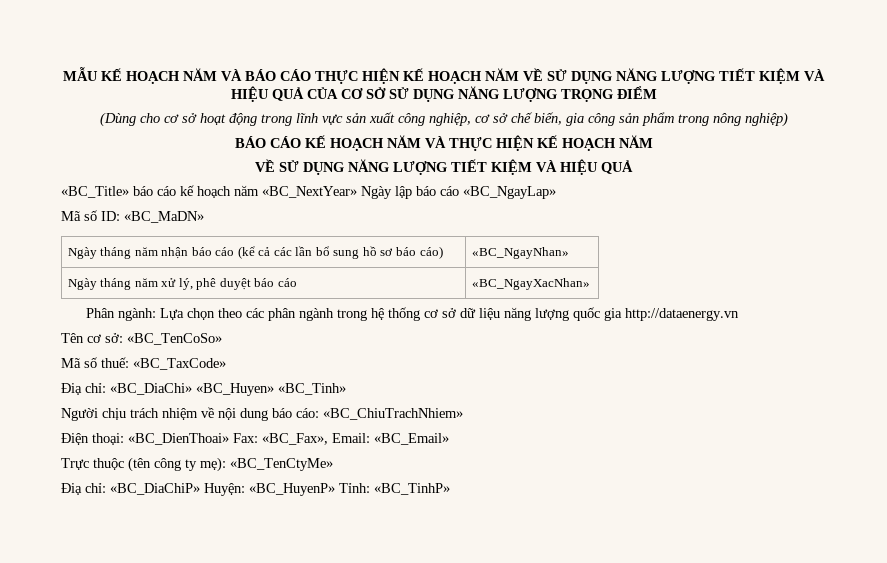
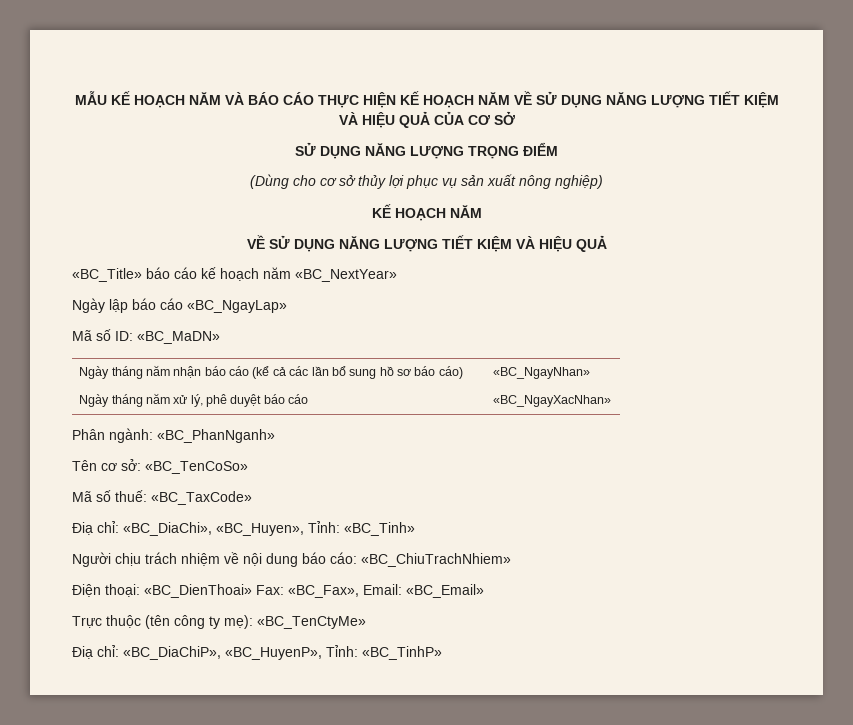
(386, 93) none -> (515, 118) //
[199,112,788,127] [234,135,534,151] hoạt động trong lĩnh vực sản xuất công nghiệp, cơ sở chế biến, gia công sản phẩm trong nông nghiệp) // BÁO CÁO KẾ HOẠCH NĂM VÀ THỰC HIỆN -> [358,174,603,189] thủy lợi phục vụ sản xuất nông nghiệp) //
(357, 192) none -> (397, 275) //
[159,307,739,321] Lựa chọn theo các phân ngành trong hệ thống cơ sở dữ liệu năng lượng quốc gia http://dataenergy.vn -> [157,429,275,443] «BC_PhanNganh»
[110,383,274,396] «BC_DiaChi» «BC_Huyen» -> [123,521,340,536] «BC_DiaChi», «BC_Huyen», Tỉnh:
[110,483,335,496] «BC_DiaChiP» Huyện: «BC_HuyenP» -> [123,646,322,660] «BC_DiaChiP», «BC_HuyenP»,

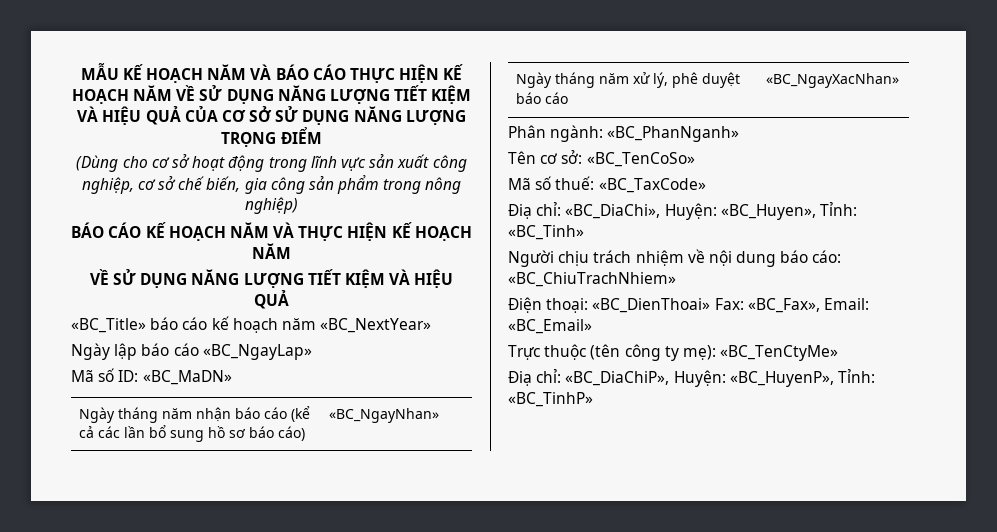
(515, 118) // -> (273, 114) none
[358,174,603,189] thủy lợi phục vụ sản xuất nông nghiệp) // -> [192,154,467,172] [81,175,462,194] [245,197,298,214] [71,222,388,241] hoạt động trong lĩnh vực sản xuất công nghiệp, cơ sở chế biến, gia công sản phẩm trong nông nghiệp) // BÁO CÁO KẾ HOẠCH NĂM VÀ THỰC HIỆN
(212, 529) none -> [664,203,717,220] Huyện:
(221, 653) none -> [673,370,726,387] Huyện:

